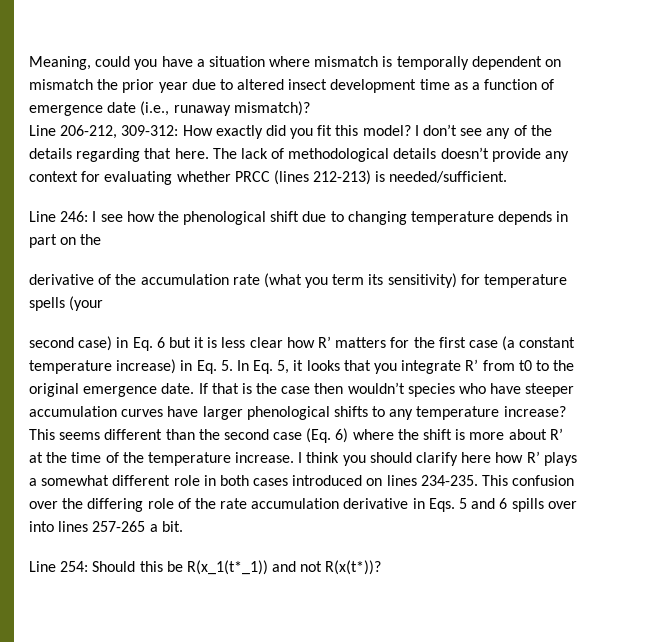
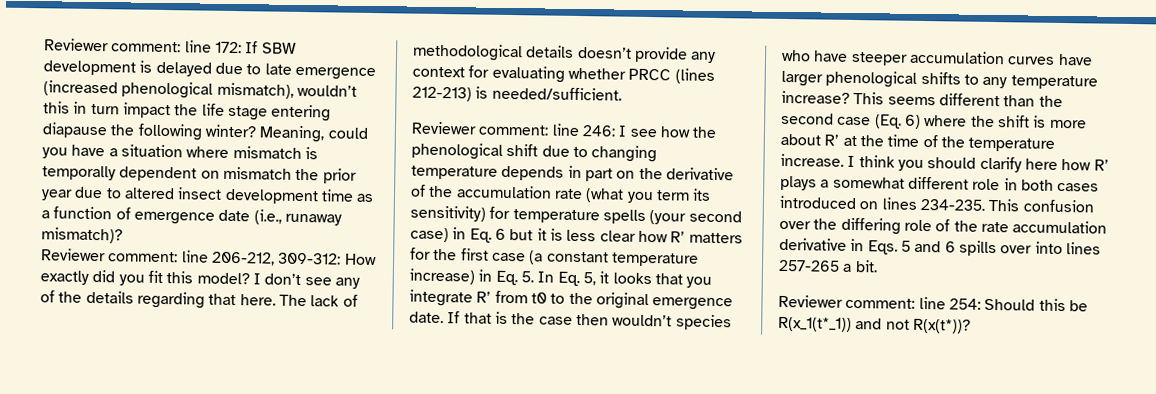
(29, 63) none -> [44,38,297,54] [43,60,376,81] [43,80,357,99] [43,101,332,122] [42,122,257,141] Reviewer comment: line 172: If SBW development is delayed due to late emergence (increased phenological mismatch), wouldn’t this in turn impact the life stage entering diapause the following winter?
[29,125,56,136] Line -> [41,248,209,263] Reviewer comment: line
[29,211,56,222] Line -> [411,121,580,137] Reviewer comment: line
(102, 239) // -> (663, 173) none
(104, 303) // -> (687, 217) none
[29,561,56,572] Line -> [778,294,946,310] Reviewer comment: line

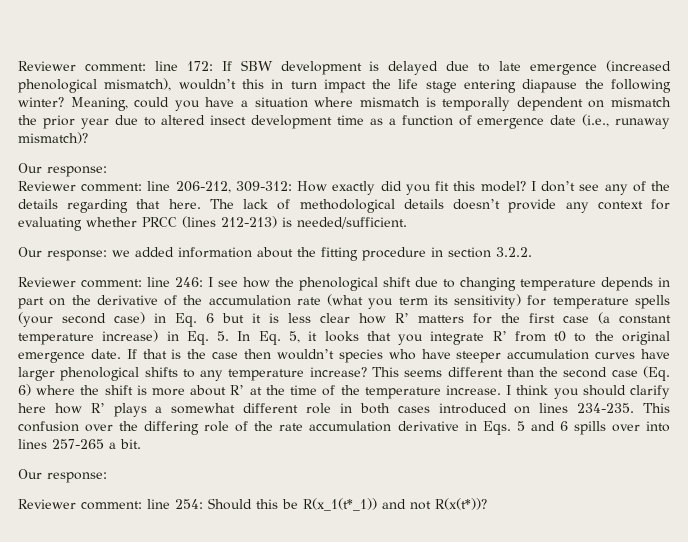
(123, 235) none -> [18,163,107,177] // Our response:
(622, 93) none -> [18,247,532,261] // Our response: we added information about the fitting procedure in section 3.2.2.
(878, 266) none -> [18,469,107,483] // Our response:

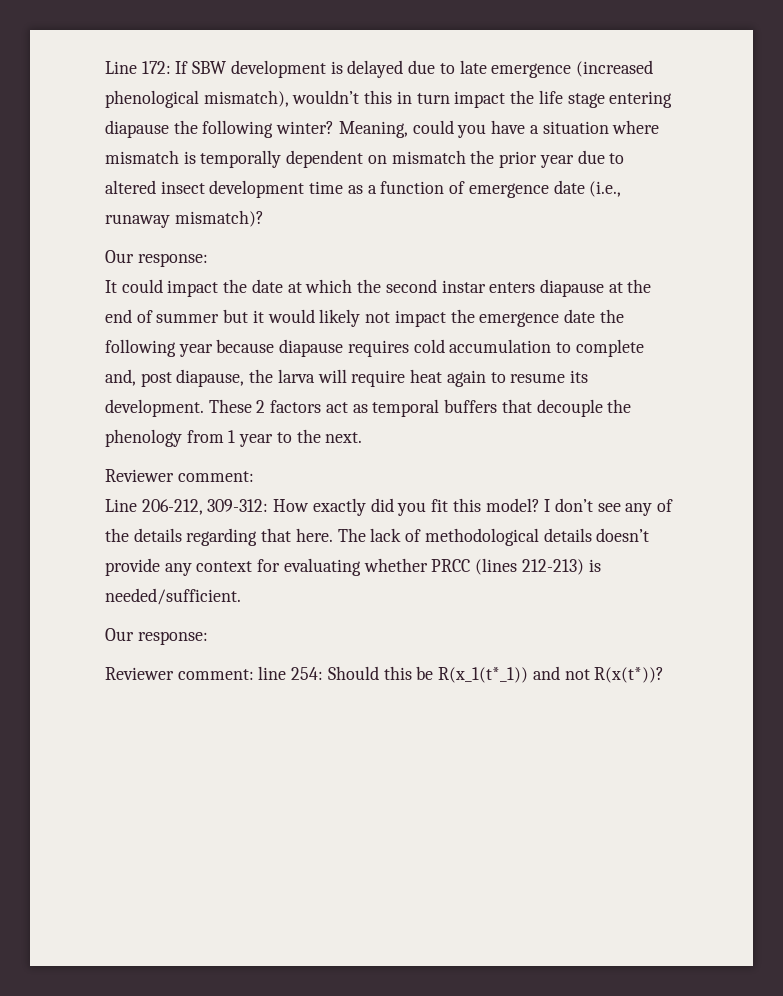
[18,61,178,72] Reviewer comment: line -> [105,61,137,74] Line
[18,181,171,192] // Reviewer comment: line -> [105,279,652,297] [105,309,624,327] [105,339,644,357] [105,369,588,387] [105,399,632,417] [105,429,363,447] [105,469,254,482] [105,499,137,512] // It could impact the date at which the second instar enters diapause at the end of summer but it would likely not impact the emergence date the following year because diapause requires cold accumulation to complete and, post diapause, the larva will require heat again to resume its development. These 2 factors act as temporal buffers that decouple the phenology from 1 year to the next. // Reviewer comment: // Line
[18,247,532,261] [18,277,670,291] [18,294,670,309] [18,312,671,327] [18,330,671,345] [18,349,671,363] [18,366,671,381] [18,384,671,399] [18,403,671,417] [18,421,670,435] [18,439,141,449] // Our response: we added information about the fitting procedure in section 3.2.2. // Reviewer comment: line 246: I see how the phenological shift due to changing temperature depends in part on the derivative of the accumulation rate (what you term its sensitivity) for temperature spells (your second case) in Eq. 6 but it is less clear how R’ matters for the first case (a constant temperature increase) in Eq. 5. In Eq. 5, it looks that you integrate R’ from t0 to the original emergence date. If that is the case then wouldn’t species who have steeper accumulation curves have larger phenological shifts to any temperature increase? This seems different than the second case (Eq. 6) where the shift is more about R’ at the time of the temperature increase. I think you should clarify here how R’ plays a somewhat different role in both cases introduced on lines 234-235. This confusion over the differing role of the rate accumulation derivative in Eqs. 5 and 6 spills over into lines 257-265 a bit. -> (241, 596) none

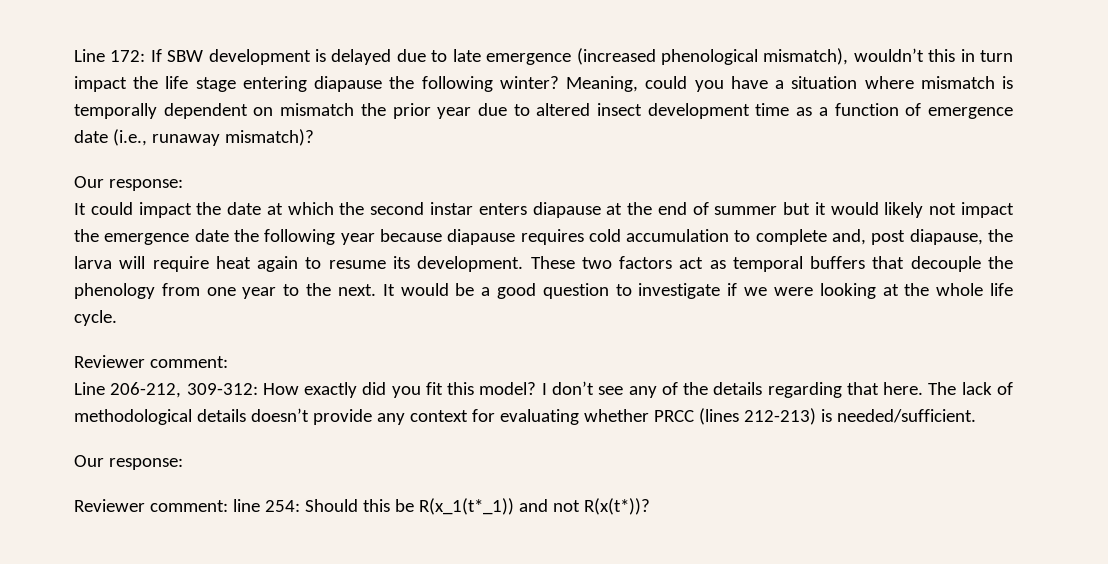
[256,400,266,413] 2 -> [581,257,612,269] two
[228,430,236,443] 1 -> [206,287,236,296] one
(363, 437) none -> [382,283,1014,299] [74,310,117,326] It would be a good question to investigate if we were looking at the whole life cycle.

